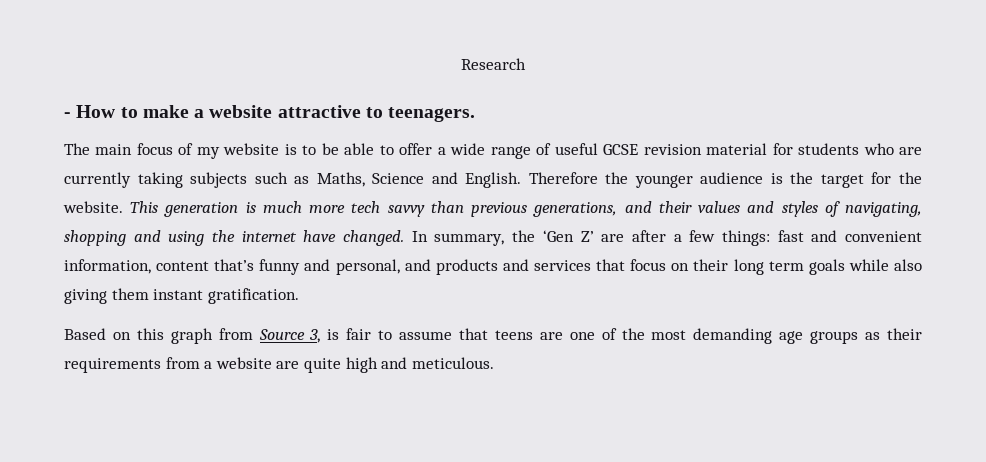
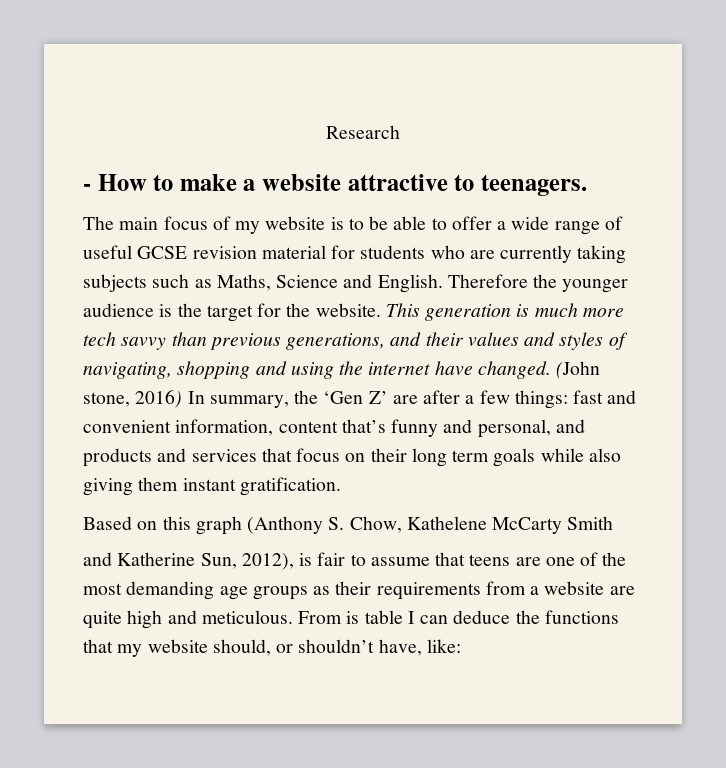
(405, 238) none -> [556,361,601,379] [83,390,183,408] (John stone, 2016)
[218,328,321,343] from Source 3, -> [247,516,614,534] [83,552,294,570] (Anthony S. Chow, Kathelene McCarty Smith // and Katherine Sun, 2012),
(494, 363) none -> [298,610,619,624] [83,639,461,657] From is table I can deduce the functions that my website should, or shouldn’t have, like:

